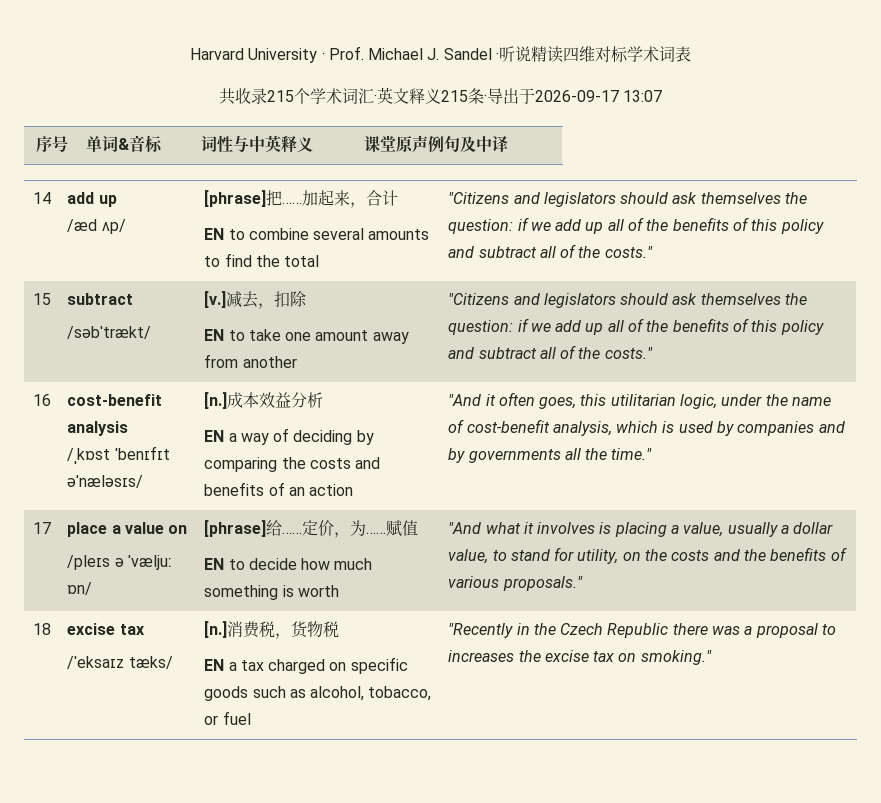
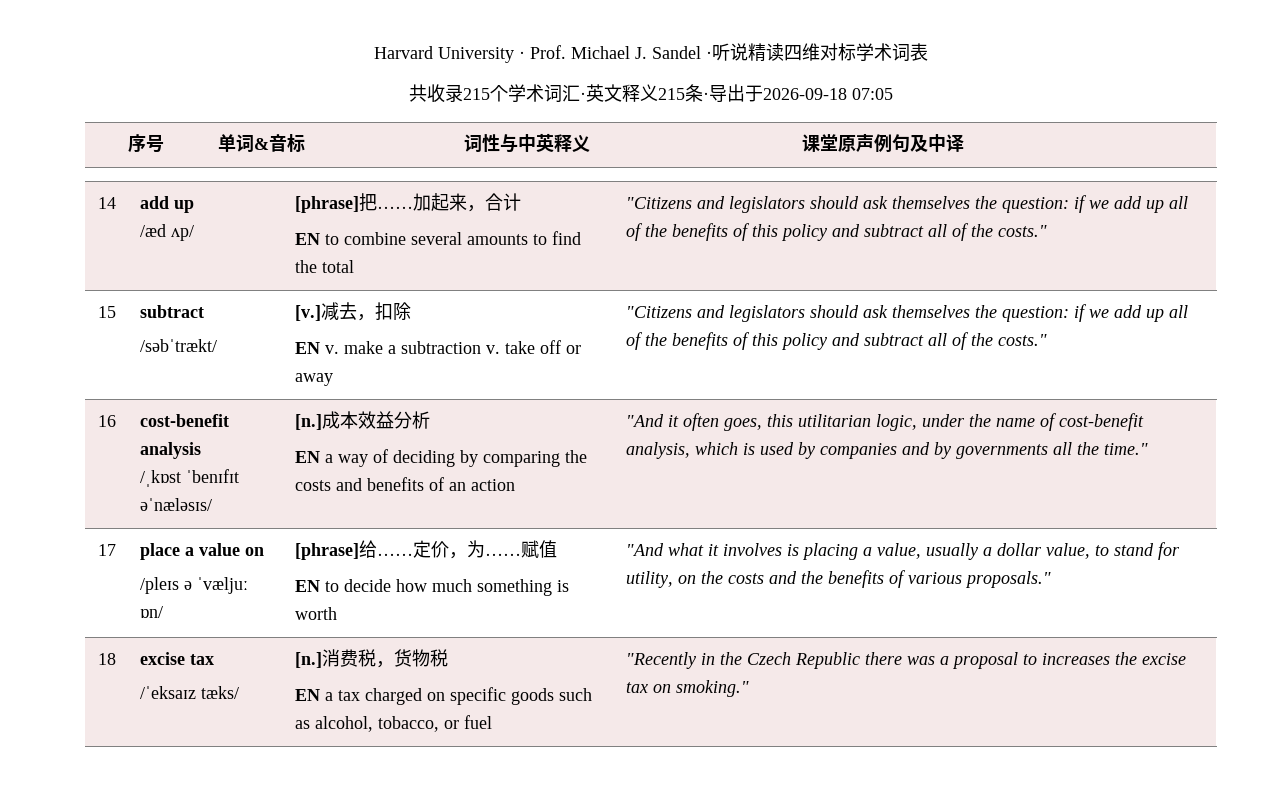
[534,90,663,102] 2026-09-17 13:07 -> [763,88,893,100] 2026-09-18 07:05
[228,329,369,341] to take one amount -> [325,340,582,354] v. make a subtraction v. take off or
[204,354,297,368] from another -> (334, 379) none

